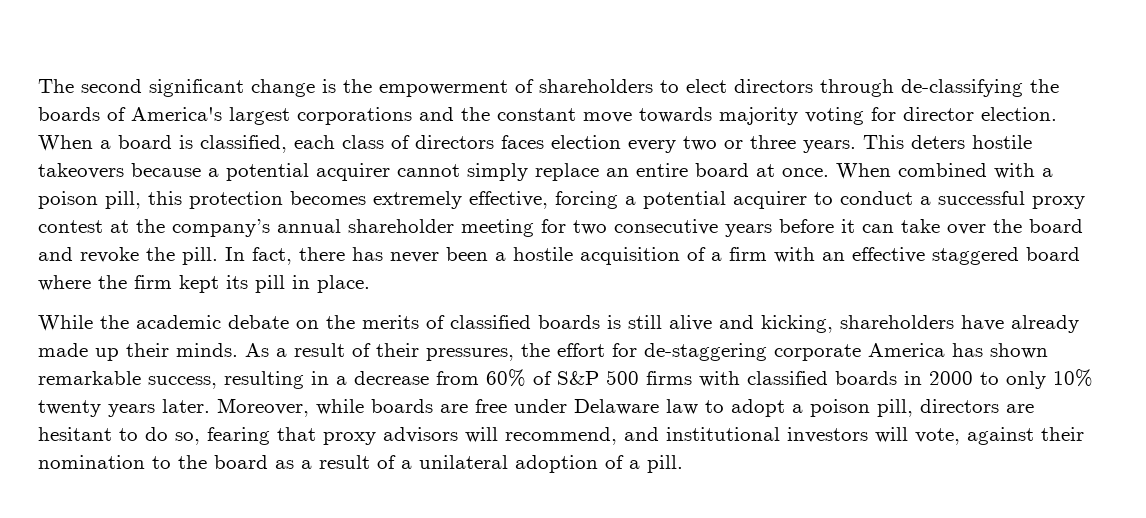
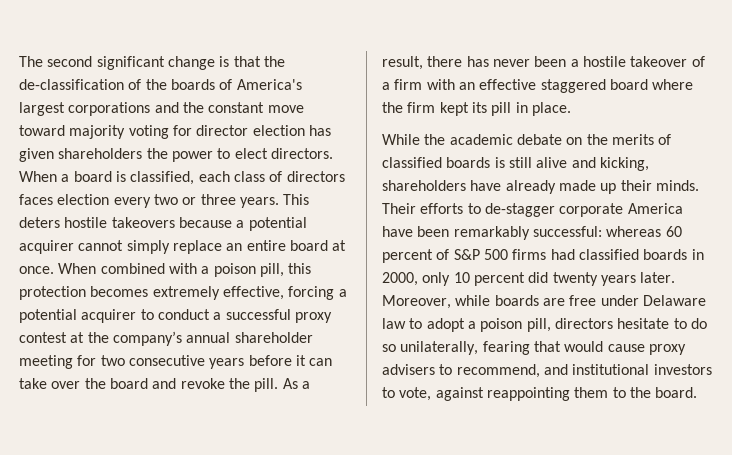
[343,79,1023,97] the empowerment of shareholders to elect directors through de-classifying -> [233,56,285,67] [19,79,142,90] that the de-classification of
[639,107,712,123] towards -> [19,125,65,136] toward
[981,107,1057,121] election. -> [252,125,331,136] [19,148,333,162] election has given shareholders the power to elect directors.
[225,247,292,265] In fact, -> [282,378,310,389] [382,56,423,70] As a result,
[580,247,680,265] acquisition -> [630,56,688,67] takeover
[245,343,1048,361] [38,369,526,389] As a result of their pressures, the effort for de-staggering corporate America has shown remarkable success, resulting in a decrease from 60% -> [382,203,683,217] [382,226,682,240] [382,249,433,263] Their efforts to de-stagger corporate America have been remarkably successful: whereas 60 percent
[699,371,740,387] with -> [550,249,575,260] had
[929,369,1093,389] 2000 to only 10% -> [382,272,549,286] 2000, only 10 percent did
[1006,404,1034,413] [38,427,498,445] are hesitant to do so, fearing that proxy advisors will -> [617,318,707,329] [382,341,686,355] [382,364,453,375] hesitate to do so unilaterally, fearing that would cause proxy advisers to
[875,427,908,443] will -> [382,387,395,398] to
[1041,427,1084,441] [38,455,683,473] their nomination to the board as a result of a unilateral adoption of a pill. -> [486,387,698,401] reappointing them to the board.

